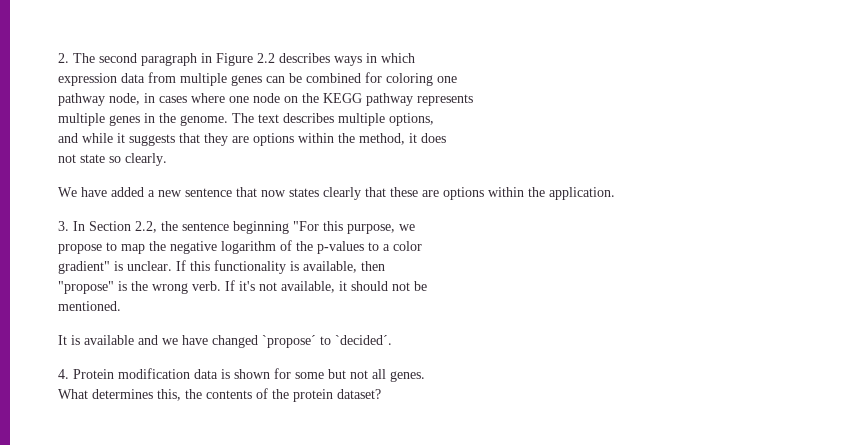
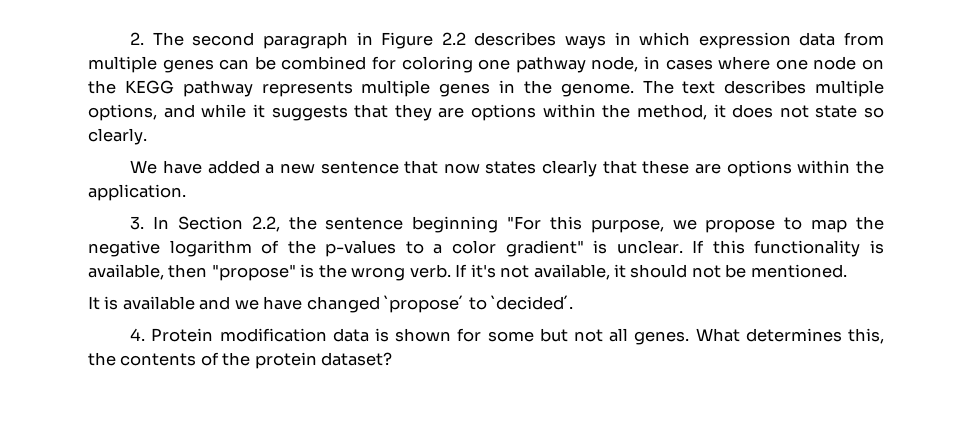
(415, 58) // -> (691, 39) none
(457, 79) // -> (511, 64) none
(473, 100) // -> (353, 89) none
(434, 119) // -> (157, 112) none
(446, 138) // -> (774, 111) none
(415, 227) // -> (697, 224) none
(422, 246) // -> (496, 247) none
(385, 266) // -> (208, 271) none
(427, 286) // -> (747, 271) none
(425, 376) // -> (690, 338) none

